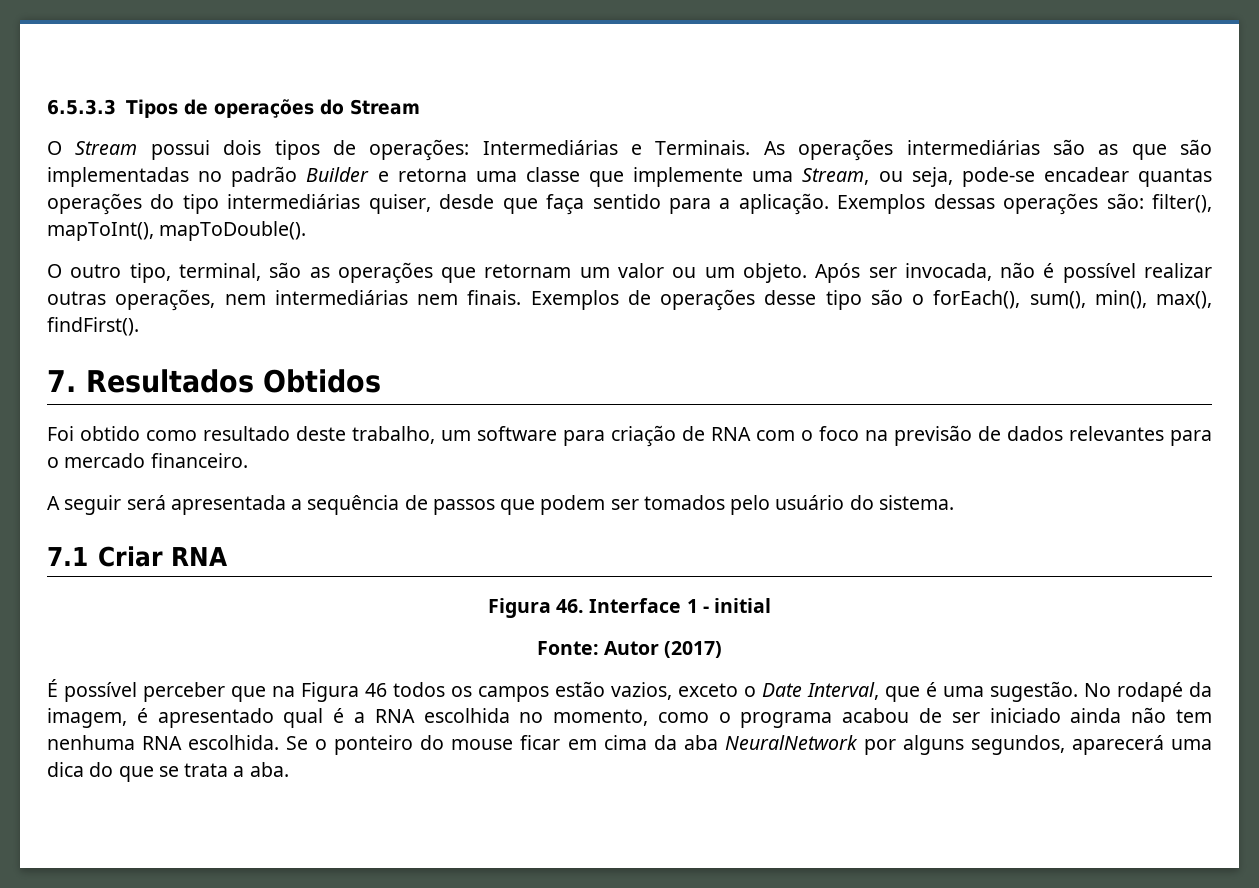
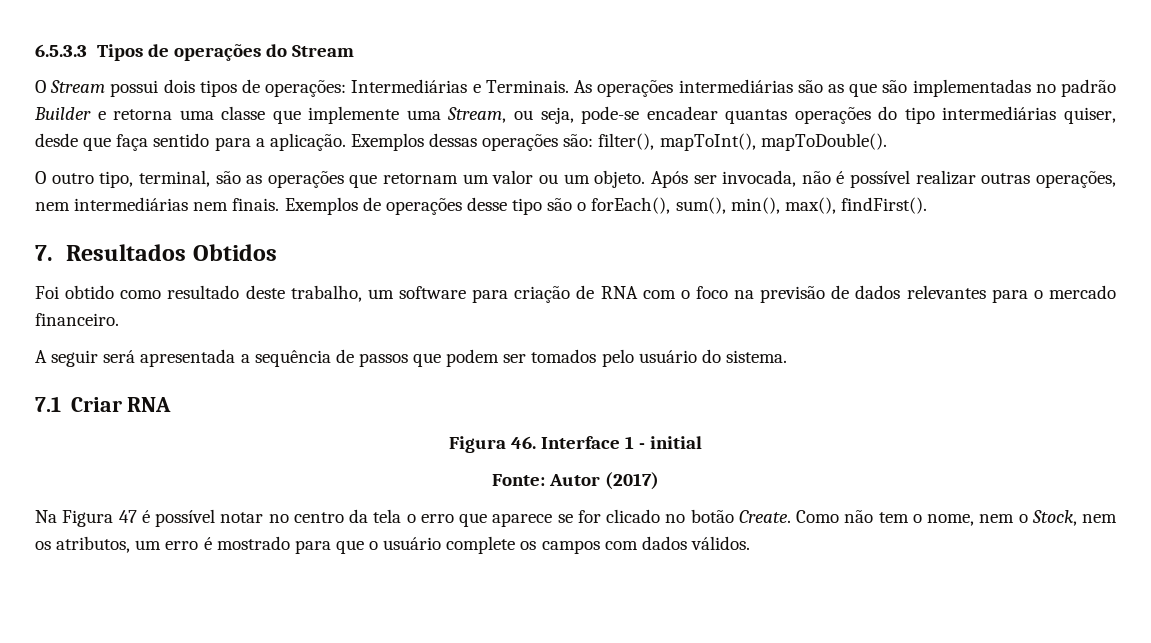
[47,679,1212,702] [47,707,1212,728] [47,735,1212,755] [47,762,289,782] É possível perceber que na Figura 46 todos os campos estão vazios, exceto o Date Interval, que é uma sugestão. No rodapé da imagem, é apresentado qual é a RNA escolhida no momento, como o programa acabou de ser iniciado ainda não tem nenhuma RNA escolhida. Se o ponteiro do mouse ficar em cima da aba NeuralNetwork por alguns segundos, aparecerá uma dica do que se trata a aba. -> [35,509,1117,527] [35,536,750,554] Na Figura 47 é possível notar no centro da tela o erro que aparece se for clicado no botão Create. Como não tem o nome, nem o Stock, nem os atributos, um erro é mostrado para que o usuário complete os campos com dados válidos.

